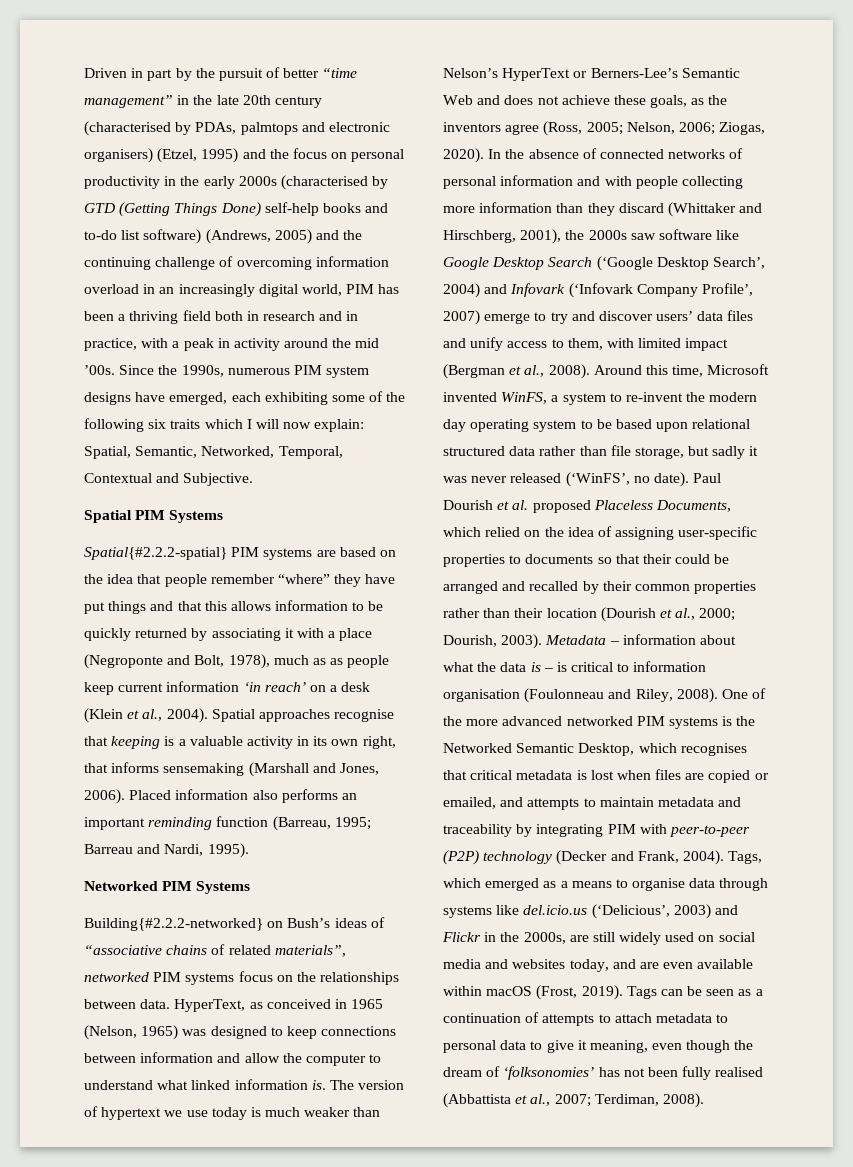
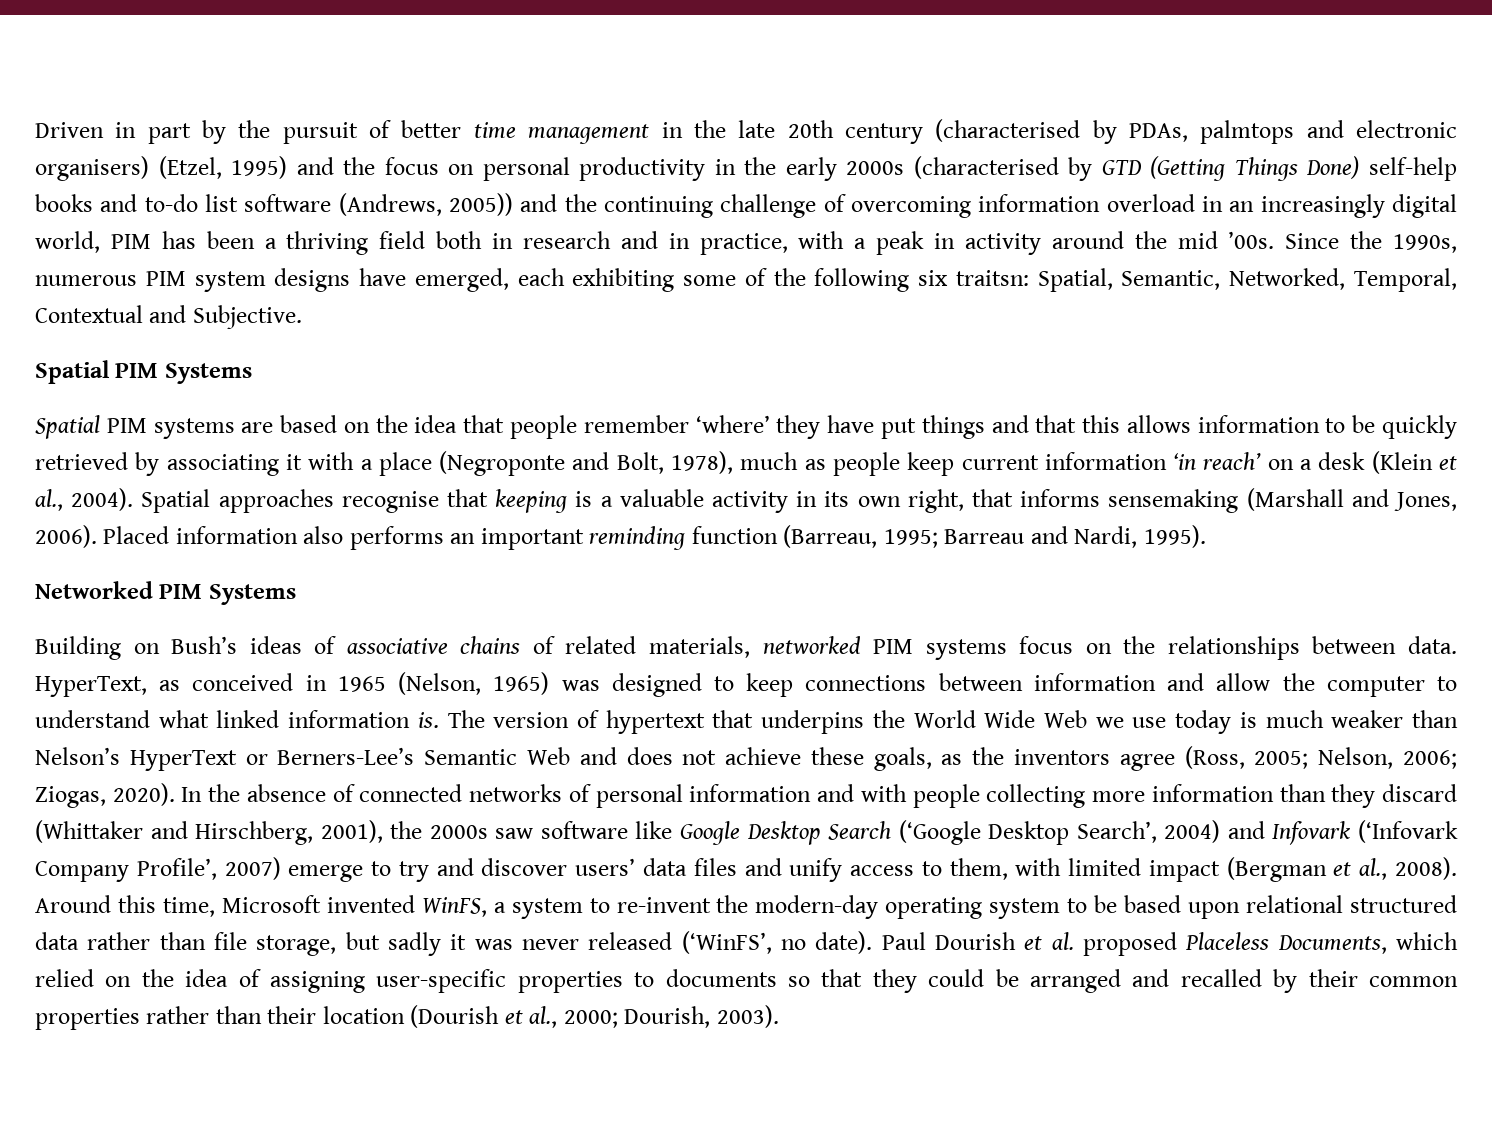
[322,68,358,78] [84,95,173,108] “time management” -> [473,122,650,144] time management
[143,229,312,244] software) (Andrews, 2005) -> [244,193,513,216] software (Andrews, 2005))
[170,419,365,432] traits which I will now explain: -> [955,270,1029,286] traitsn:
[84,547,227,560] Spatial{#2.2.2-spatial} -> [35,415,100,439] Spatial
[277,574,330,584] “where” -> [695,415,770,433] ‘where’
[135,628,188,638] returned -> [35,452,128,470] retrieved
[330,658,344,665] as -> (826, 464) none
[84,918,263,931] Building{#2.2.2-networked} -> [35,636,121,660] Building
[84,945,162,955] “associative -> [346,638,448,654] associative
[274,945,346,957] materials”, -> [648,636,750,658] materials,
(162, 1113) none -> [712,710,1087,734] that underpins the World Wide Web
[709,392,758,402] [443,419,466,432] modern day -> [755,895,879,919] modern-day
[642,554,672,564] their -> [872,969,917,993] they
[545,634,736,645] [443,661,707,672] [443,688,767,703] [443,716,756,729] [443,743,747,756] [443,769,769,783] [443,797,742,810] [443,824,750,837] [443,850,763,865] [443,878,769,891] [443,904,738,919] [442,932,755,945] [443,959,754,972] [443,985,763,1000] [443,1012,729,1026] [443,1040,754,1053] [443,1066,764,1080] [443,1093,704,1108] Metadata – information about what the data is – is critical to information organisation (Foulonneau and Riley, 2008). One of the more advanced networked PIM systems is the Networked Semantic Desktop, which recognises that critical metadata is lost when files are copied or emailed, and attempts to maintain metadata and traceability by integrating PIM with peer-to-peer (P2P) technology (Decker and Frank, 2004). Tags, which emerged as a means to organise data through systems like del.icio.us (‘Delicious’, 2003) and Flickr in the 2000s, are still widely used on social media and websites today, and are even available within macOS (Frost, 2019). Tags can be seen as a continuation of attempts to attach metadata to personal data to give it meaning, even though the dream of ‘folksonomies’ has not been fully realised (Abbattista et al., 2007; Terdiman, 2008). -> (779, 1016) none

